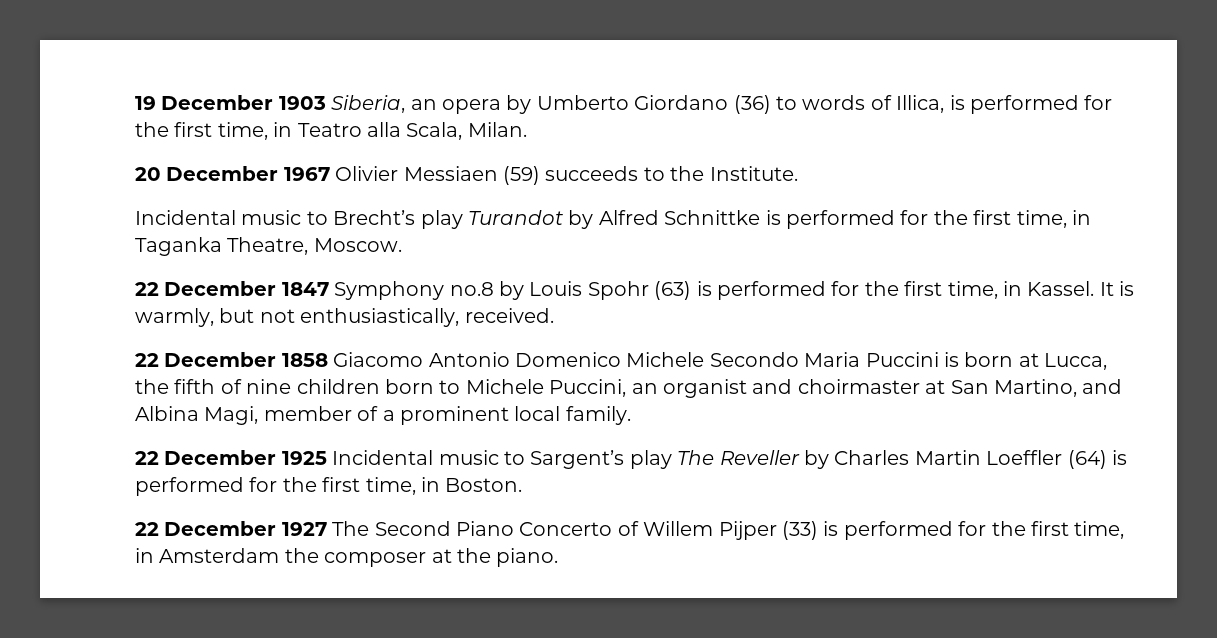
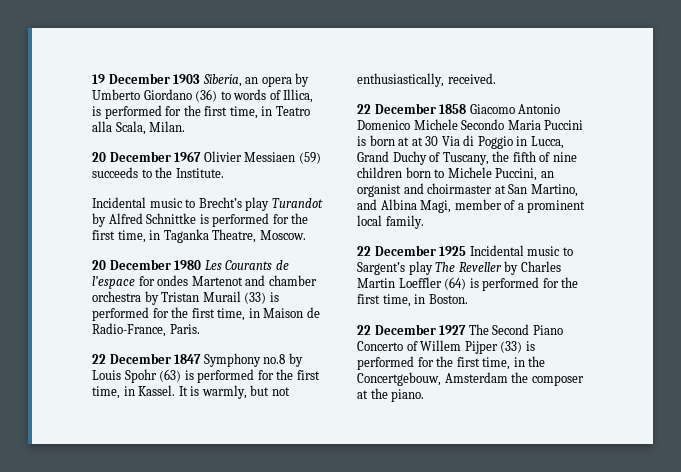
(402, 245) none -> [92,259,289,270] [92,275,317,289] [92,291,279,305] [92,307,320,321] [92,323,200,337] // 20 December 1980 Les Courants de l’espace for ondes Martenot and chamber orchestra by Tristan Murail (33) is performed for the first time, in Maison de Radio-France, Paris.
[1044,353,1108,370] Lucca, -> [411,135,564,149] [357,151,489,165] at 30 Via di Poggio in Lucca, Grand Duchy of Tuscany,
(154, 555) none -> [528,356,546,367] [357,372,441,386] the Concertgebouw,

